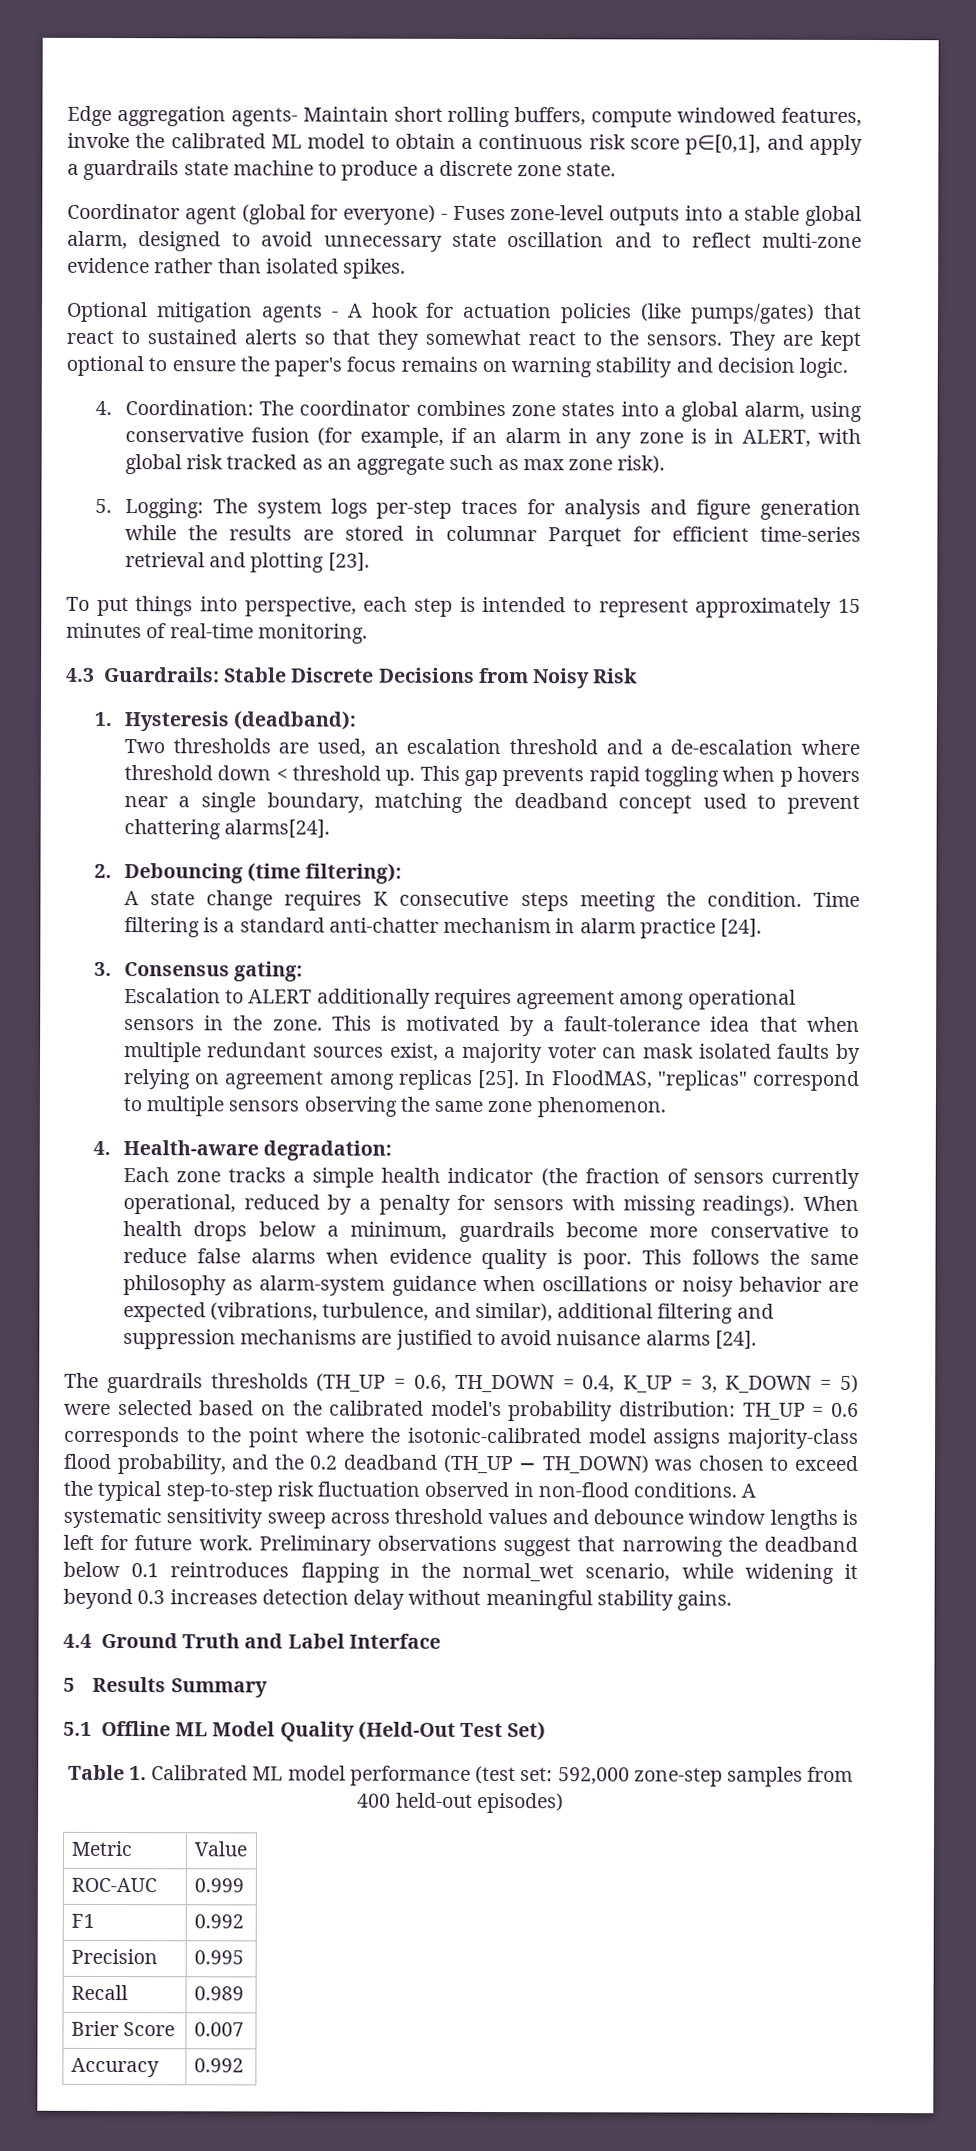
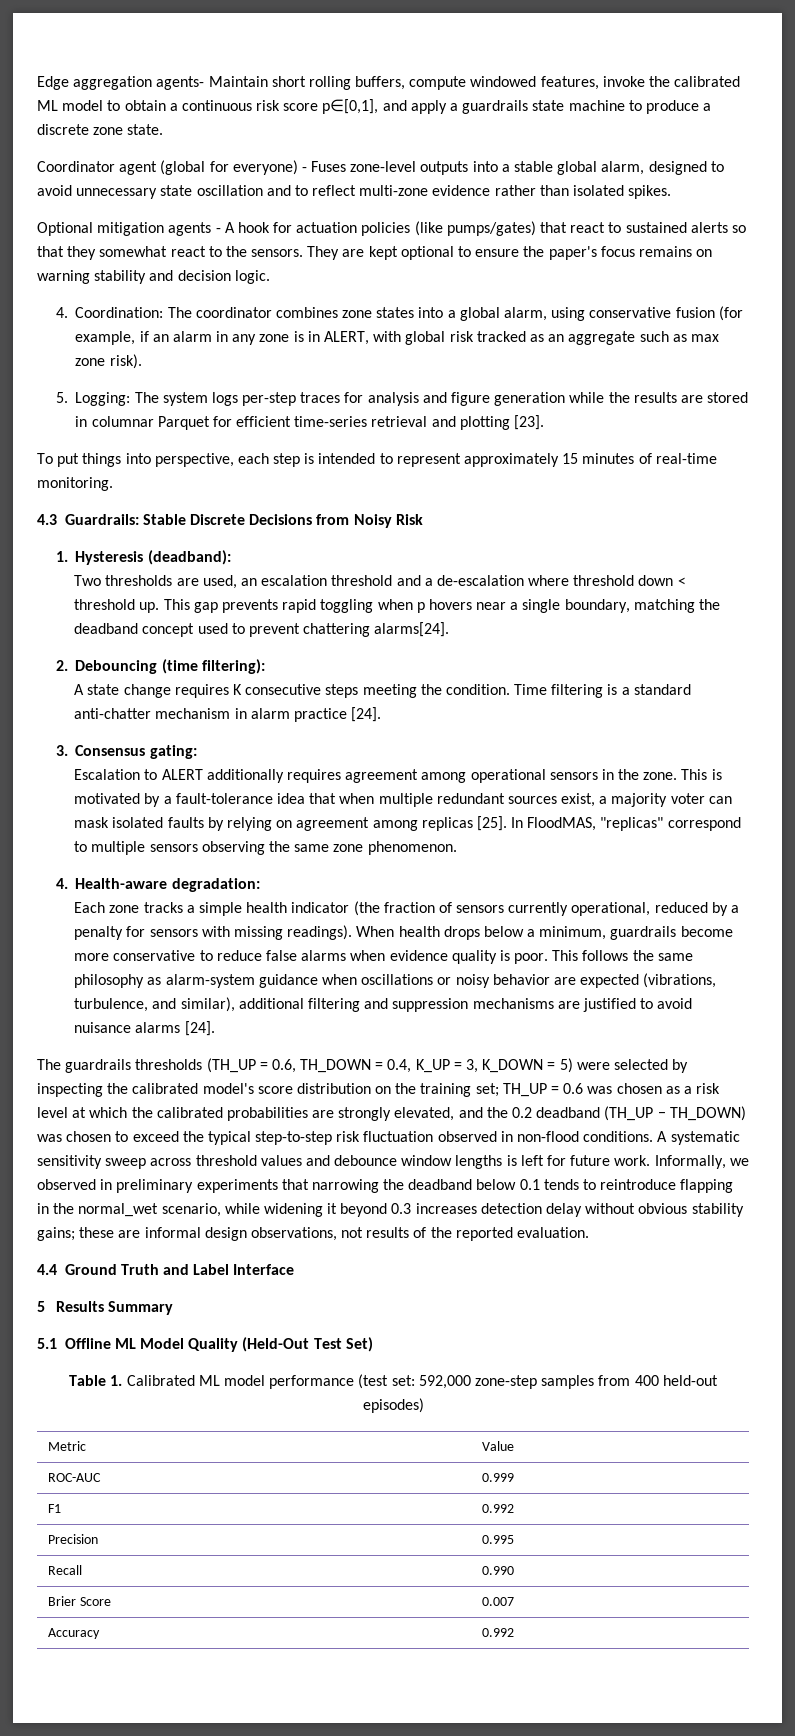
[199,1400,286,1416] based on -> [672,1059,689,1073] [37,1083,103,1097] by inspecting
[508,1401,859,1422] [64,1426,859,1449] [63,1453,227,1475] probability distribution: TH_UP = 0.6 corresponds to the point where the isotonic-calibrated model assigns majority-class flood probability, -> [257,1083,721,1097] [37,1107,455,1121] score distribution on the training set; TH_UP = 0.6 was chosen as a risk level at which the calibrated probabilities are strongly elevated,
[258,1535,572,1557] Preliminary observations suggest -> [654,1155,749,1169] [37,1179,278,1193] Informally, we observed in preliminary experiments
[170,1562,290,1578] reintroduces -> [543,1179,677,1190] tends to reintroduce
[485,1589,733,1611] meaningful stability gains. -> [638,1203,744,1217] [37,1227,590,1241] obvious stability gains; these are informal design observations, not results of the reported evaluation.
[193,1986,244,2001] 0.989 -> [482,1566,515,1575] 0.990

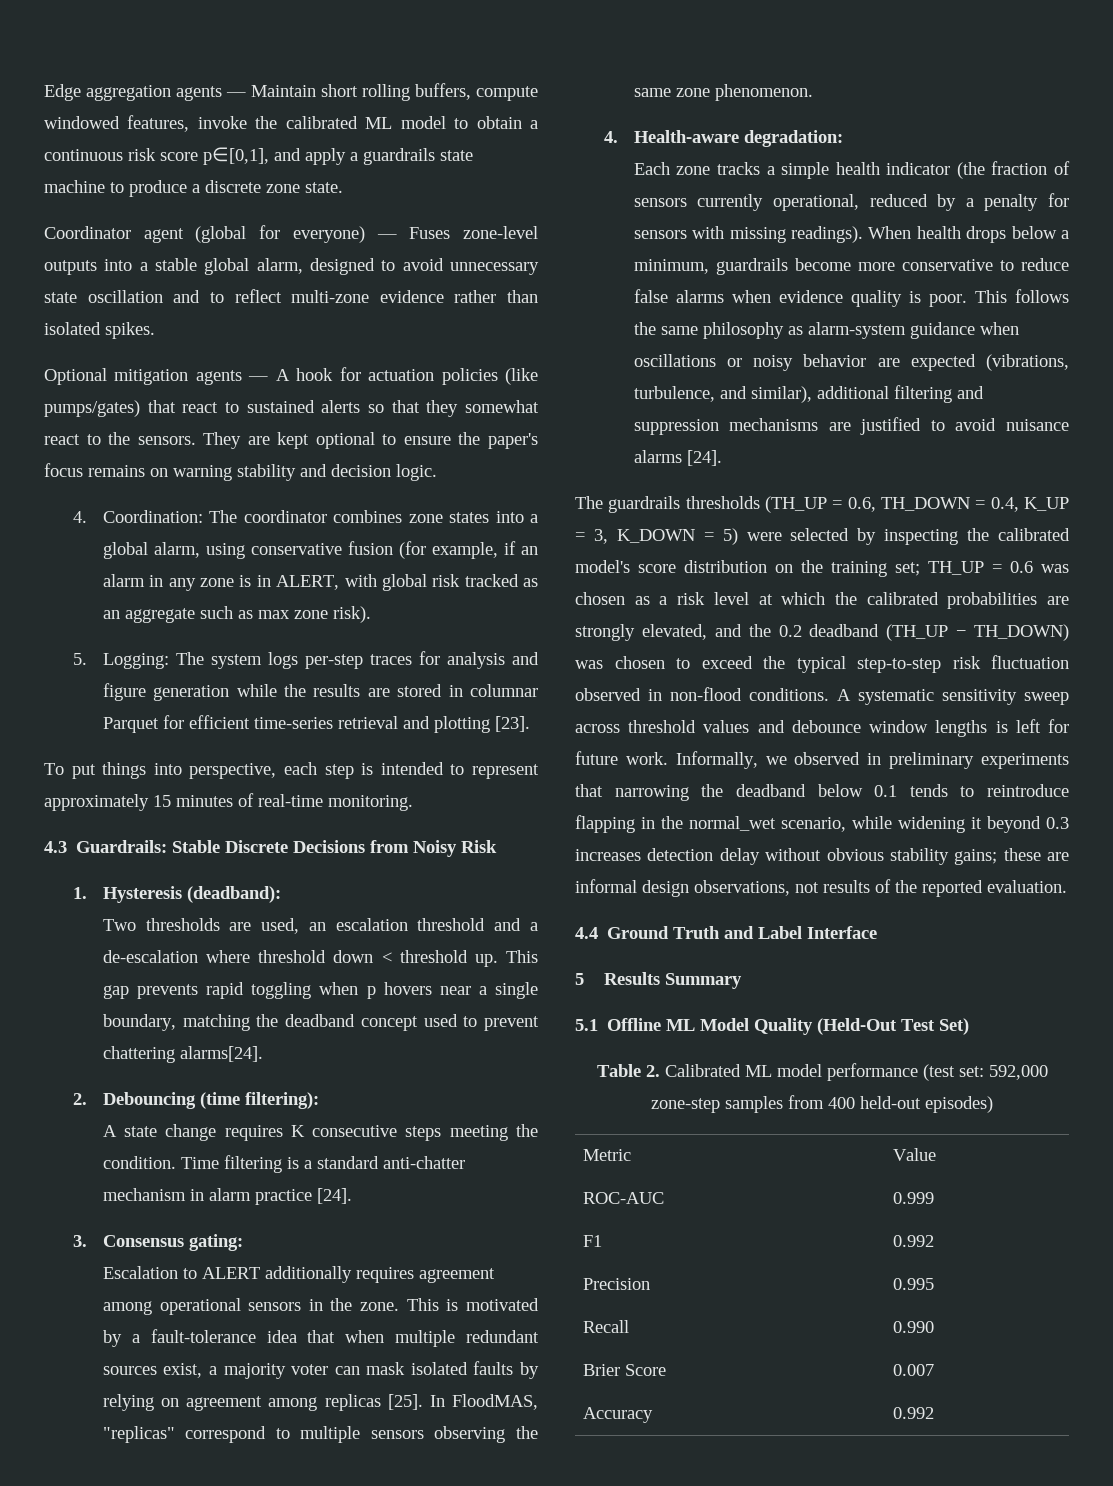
[156,76,205,90] agents- -> [176,86,246,101] agents —
[301,167,307,172] - -> [376,234,397,239] —
[215,228,221,233] - -> [248,376,269,381] —
[110,1375,123,1386] 1. -> [645,1065,660,1077] 2.

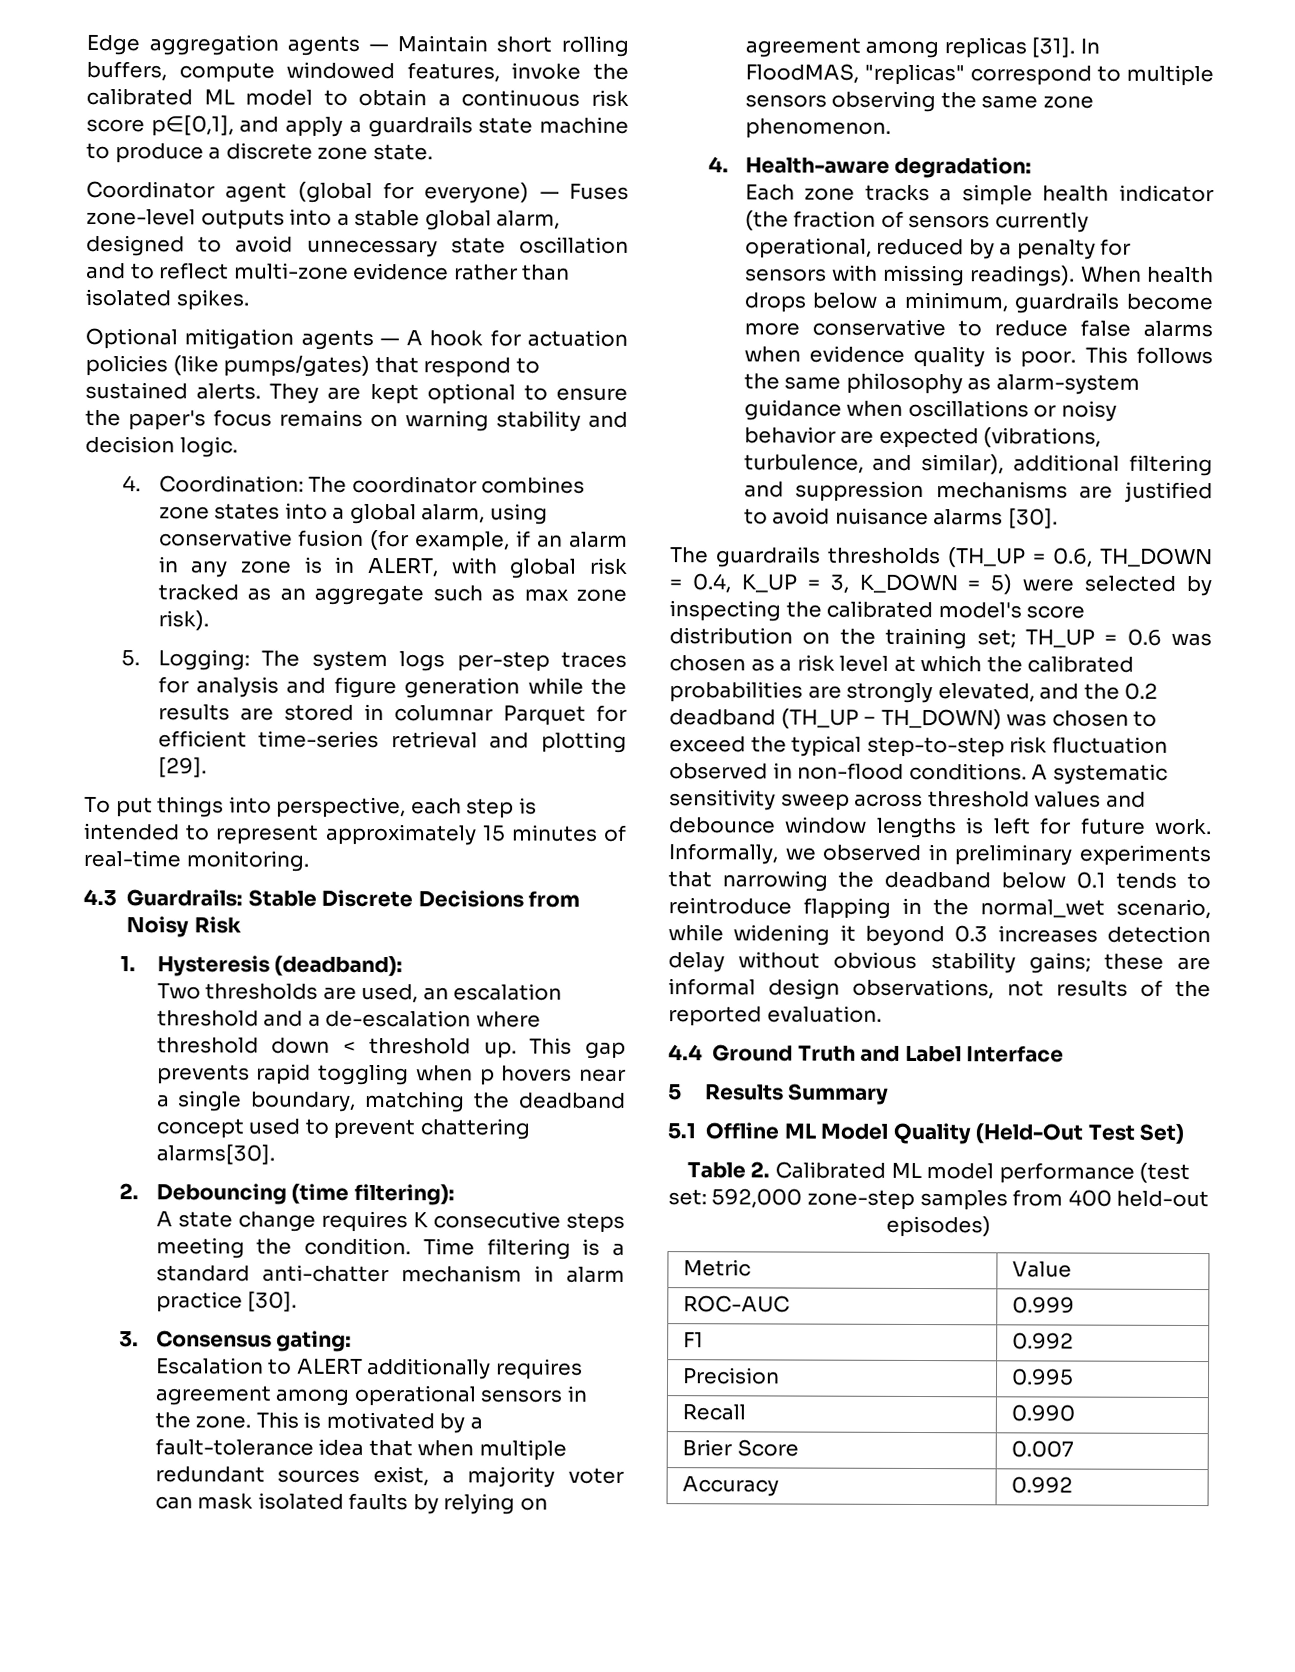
[182,402,219,413] react -> [423,357,512,378] respond
[321,400,539,417] [44,432,196,445] alerts so that they somewhat react to the sensors. -> [196,383,262,400] alerts.
[494,716,530,732] [23]. -> [157,757,207,778] [29].
[179,1046,263,1062] alarms[24]. -> [155,1144,275,1165] alarms[30].
[316,1188,352,1204] [24]. -> [247,1291,298,1312] [30].
[387,1394,423,1410] [25]. -> [1031,37,1076,58] [31].
[686,450,722,466] [24]. -> [1007,508,1058,529] [30].

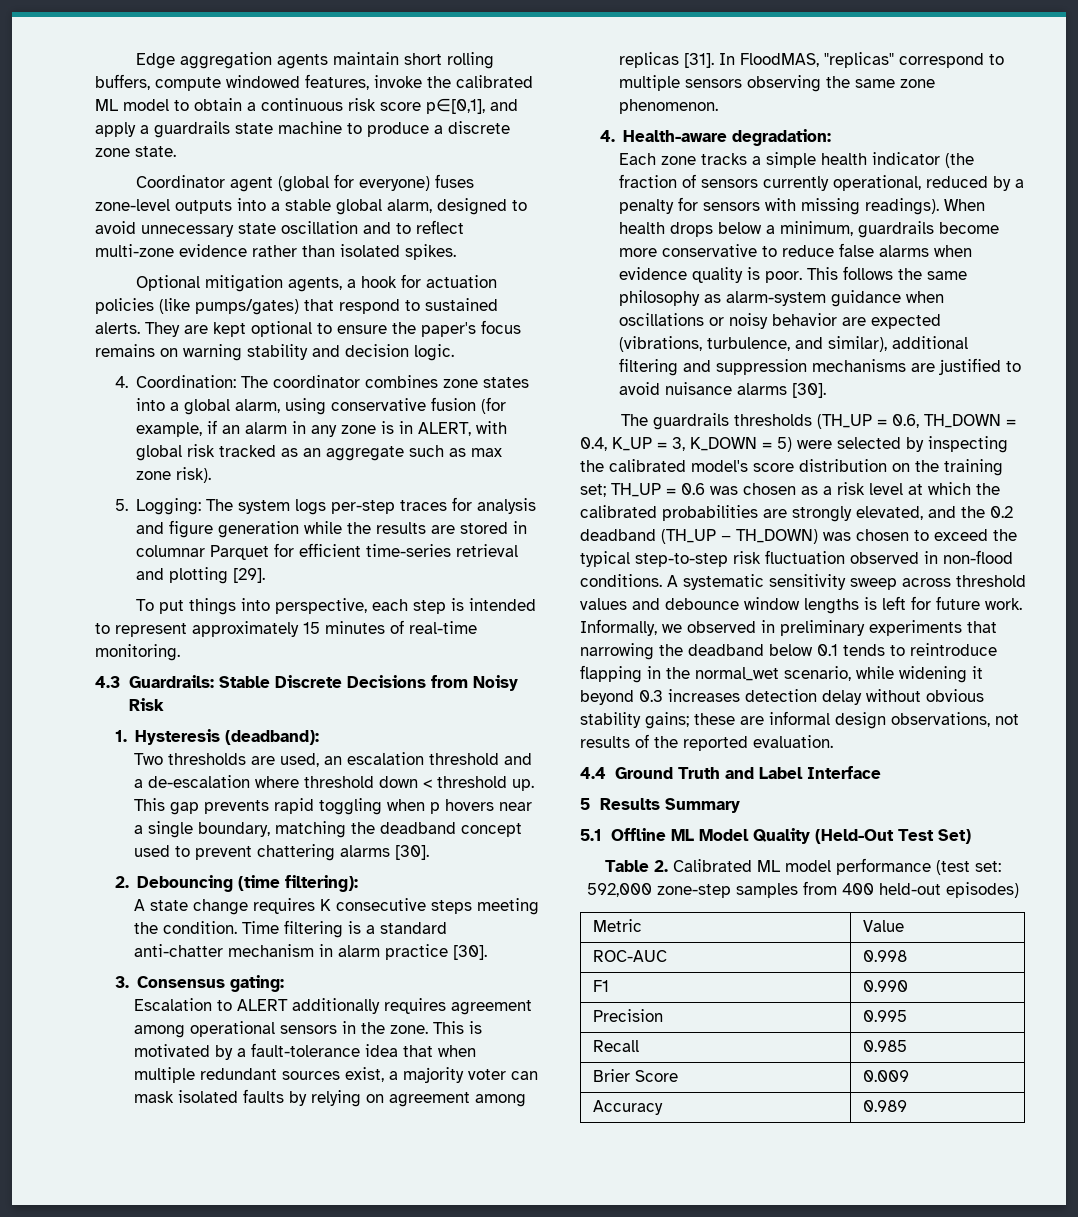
[369,35,488,53] — Maintain -> [333,52,400,65] maintain
[539,183,629,200] — Fuses -> [435,174,475,188] fuses
[300,329,423,350] agents — A -> [288,277,357,292] agents, a
[155,1144,275,1165] alarms[30]. -> [340,845,430,860] alarms [30].
[1012,1296,1076,1314] 0.999 -> [863,950,908,962] 0.998
[1012,1332,1075,1350] 0.992 -> [863,980,909,992] 0.990
[1011,1404,1076,1422] 0.990 -> [863,1040,908,1052] 0.985
[1011,1440,1075,1458] 0.007 -> [863,1070,910,1082] 0.009
[1011,1476,1074,1494] 0.992 -> [863,1100,908,1112] 0.989

